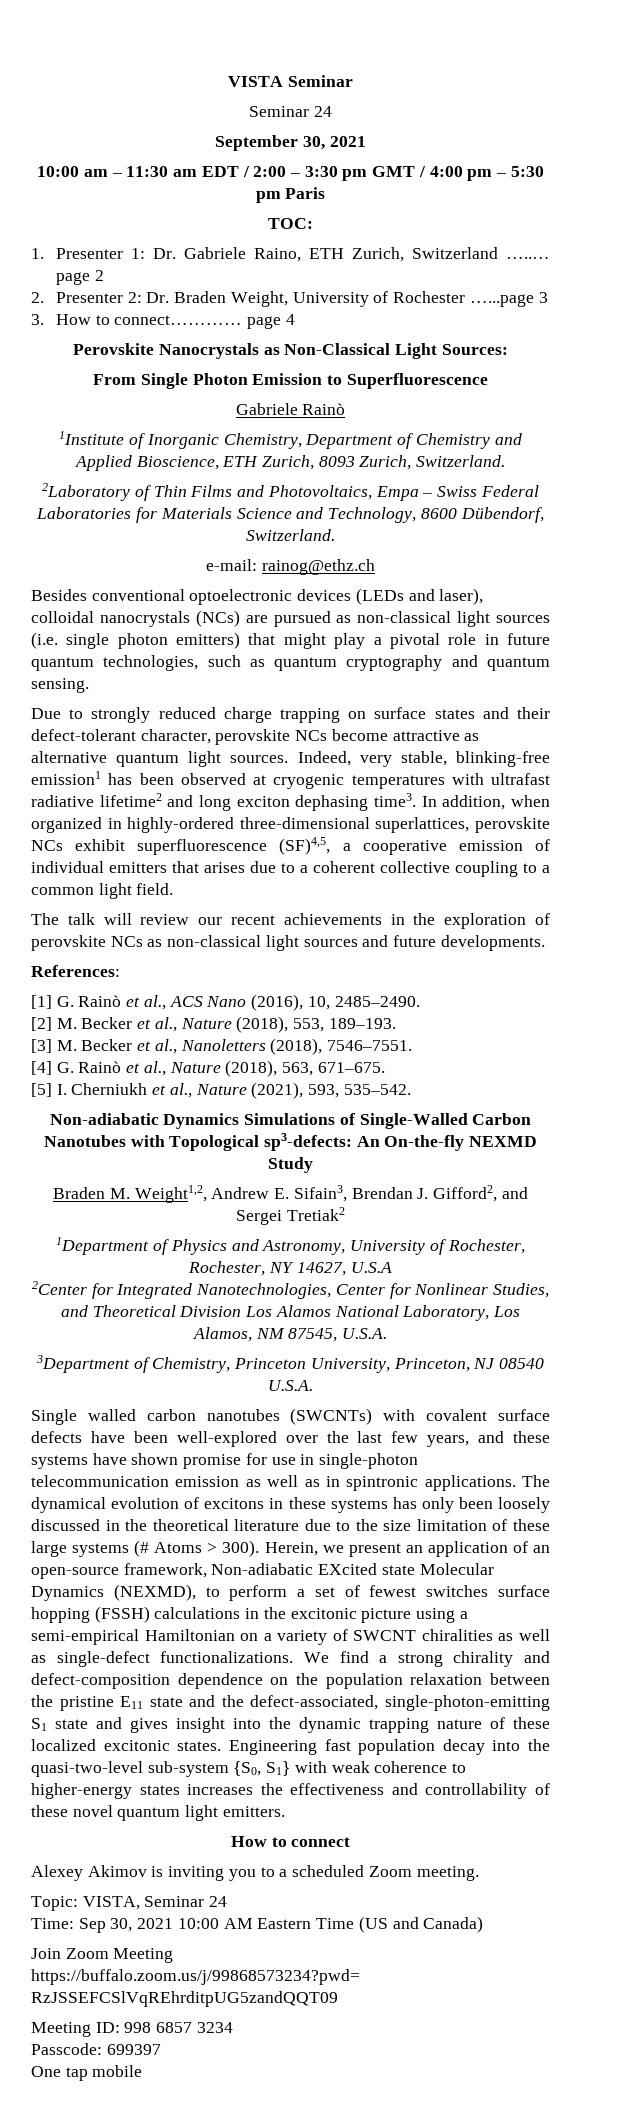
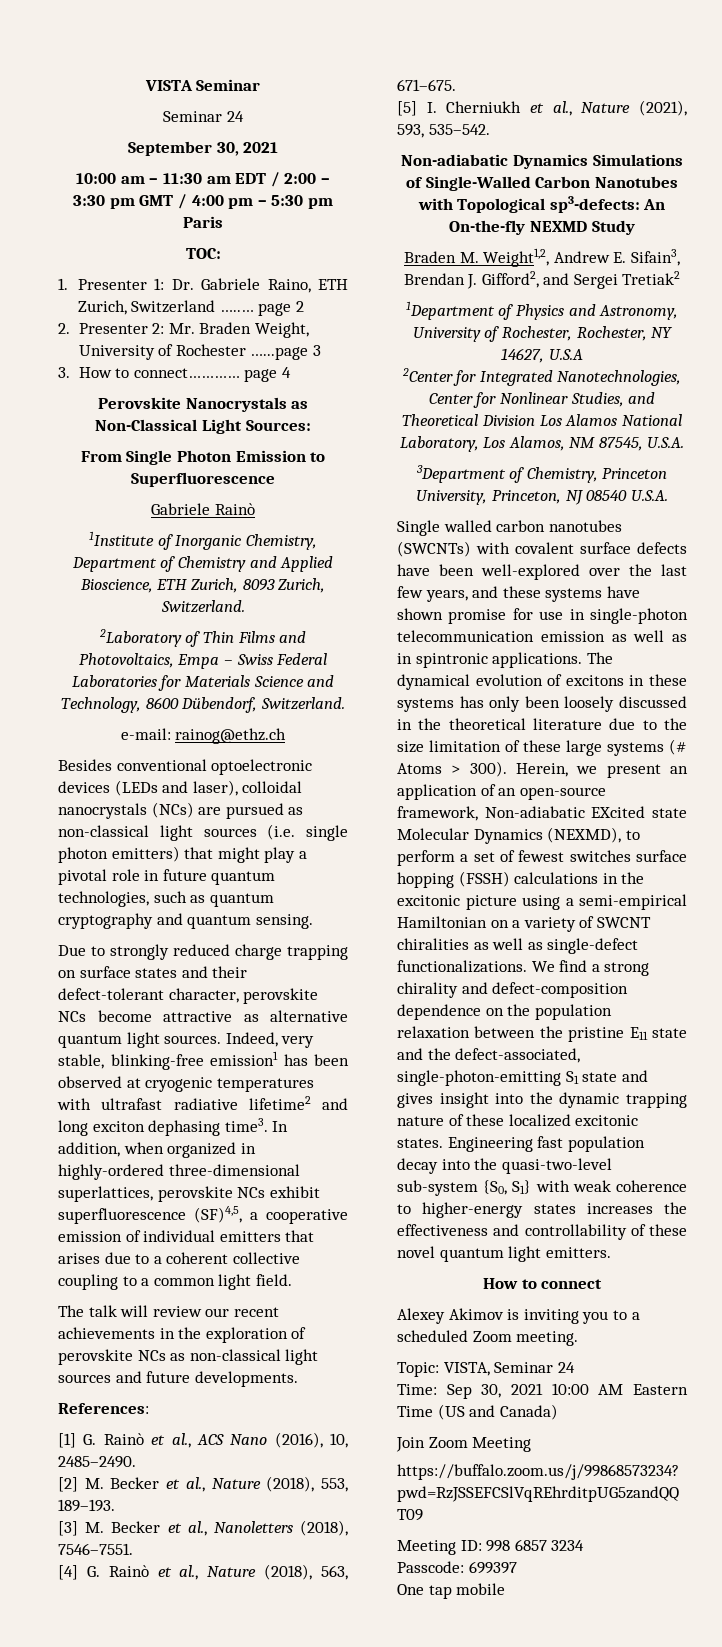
[146,292,170,303] Dr. -> [168,323,195,334] Mr.

